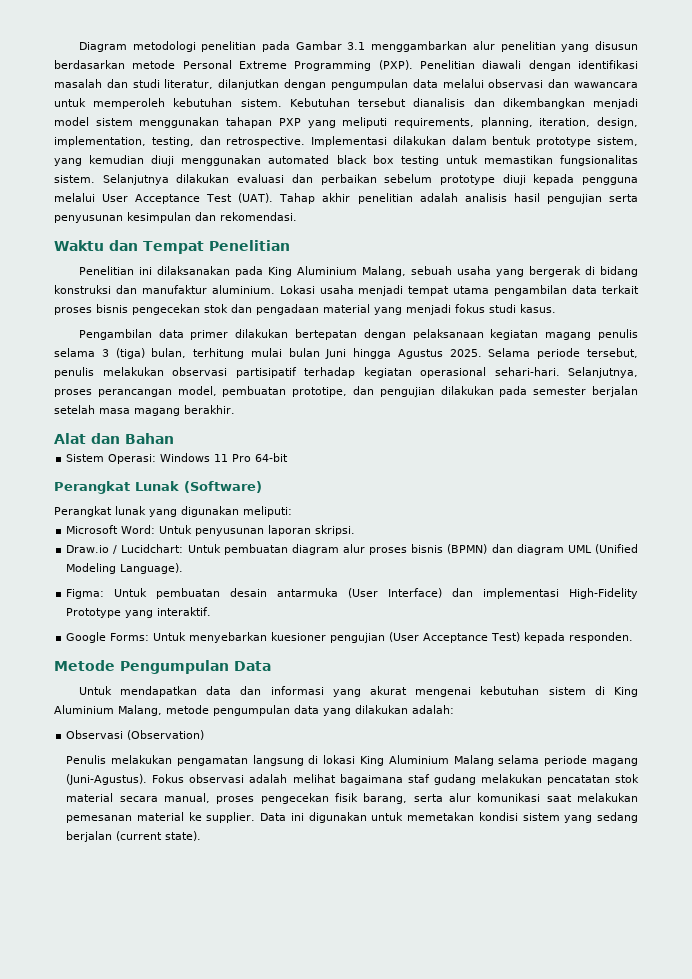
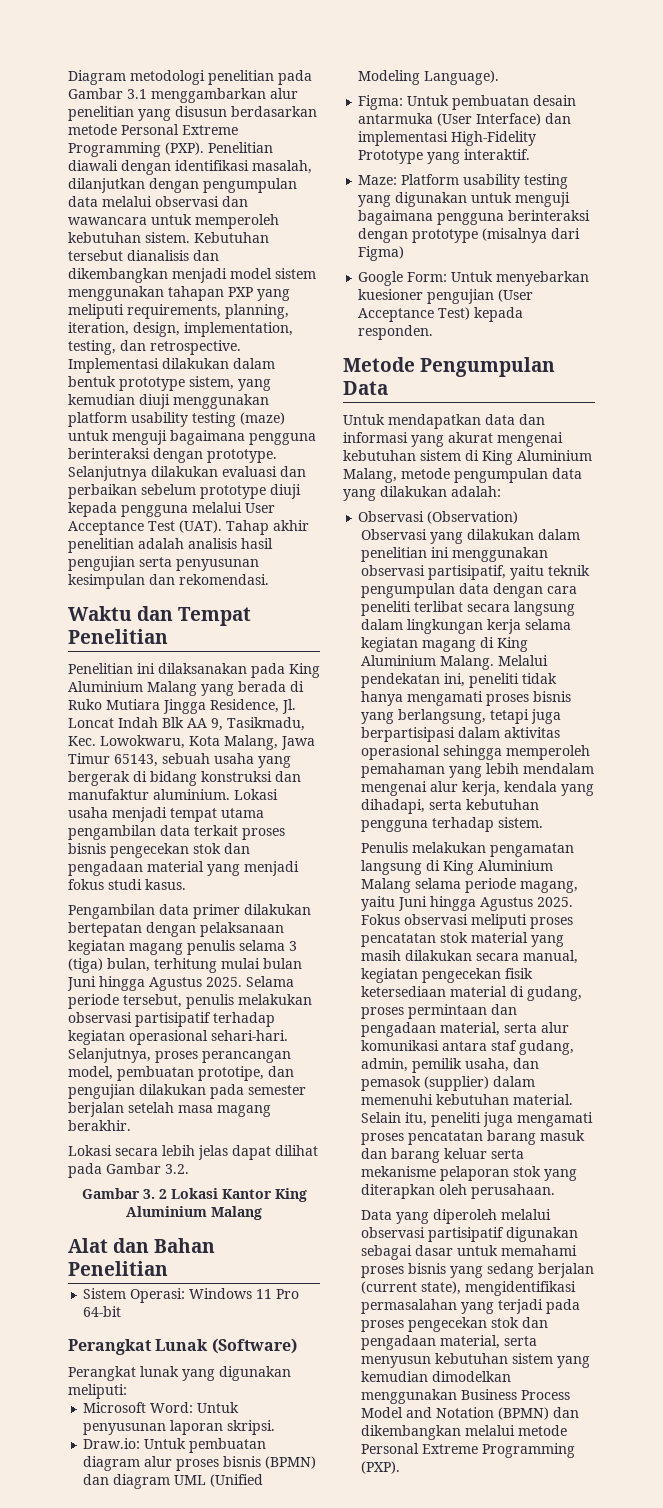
[54,79,214,89] masalah dan studi literatur, -> [252,160,312,174] masalah,
[268,155,639,166] [54,175,95,183] automated black box testing untuk memastikan fungsionalitas sistem. -> [68,412,285,427] [68,430,316,445] [68,448,277,463] platform usability testing (maze) untuk menguji bagaimana pengguna berinteraksi dengan prototype.
[361,266,406,277] Malang, -> [147,681,304,696] [68,699,296,714] [68,717,305,731] [68,735,315,750] [68,753,158,767] Malang yang berada di Ruko Mutiara Jingga Residence, Jl. Loncat Indah Blk AA 9, Tasikmadu, Kec. Lowokwaru, Kota Malang, Jawa Timur 65143,
(235, 409) none -> [68,1145,318,1160] [68,1163,189,1178] [81,1188,307,1202] [126,1206,262,1220] // Lokasi secara lebih jelas dapat dilihat pada Gambar 3.2. // Gambar 3. 2 Lokasi Kantor King Aluminium Malang
(174, 438) none -> [68,1261,168,1276] Penelitian
[66,544,184,554] Draw.io / Lucidchart: -> [83,1438,141,1449] Draw.io:
(212, 611) none -> [358,174,569,189] [358,192,571,207] [358,210,591,225] [358,228,581,243] [358,246,405,261] // Maze: Platform usability testing yang digunakan untuk menguji bagaimana pengguna berinteraksi dengan prototype (misalnya dari Figma)
[110,633,150,641] Forms: -> [407,272,448,282] Form:
(205, 735) none -> [360,529,580,544] [360,547,548,562] [360,565,590,580] [360,583,577,598] [360,601,575,616] [360,619,571,634] [360,637,528,652] [360,655,548,670] [360,673,557,688] [360,691,571,706] [360,709,561,724] [360,727,560,742] [360,745,590,760] [360,763,594,778] [360,781,594,796] [360,799,539,814] [360,817,543,832] // Observasi yang dilakukan dalam penelitian ini menggunakan observasi partisipatif, yaitu teknik pengumpulan data dengan cara peneliti terlibat secara langsung dalam lingkungan kerja selama kegiatan magang di King Aluminium Malang. Melalui pendekatan ini, peneliti tidak hanya mengamati proses bisnis yang berlangsung, tetapi juga berpartisipasi dalam aktivitas operasional sehingga memperoleh pemahaman yang lebih mendalam mengenai alur kerja, kendala yang dihadapi, serta kebutuhan pengguna terhadap sistem.
[323,755,356,764] lokasi -> (440, 865) none
[592,758,638,766] [66,774,639,785] [66,793,114,802] magang (Juni-Agustus). Fokus observasi adalah melihat bagaimana staf gudang melakukan pencatatan stok material -> [519,881,578,893] [360,896,573,911] [360,914,573,929] [360,932,564,947] [360,950,472,961] magang, yaitu Juni hingga Agustus 2025. Fokus observasi meliputi proses pencatatan stok material yang masih dilakukan
[216,796,255,804] proses -> [360,968,418,983] kegiatan
[363,793,639,804] [66,812,638,823] [66,831,202,842] barang, serta alur komunikasi saat melakukan pemesanan material ke supplier. Data ini digunakan untuk memetakan kondisi sistem yang sedang berjalan (current state). -> [360,986,582,1001] [360,1004,517,1019] [360,1022,569,1037] [360,1040,574,1055] [360,1058,539,1073] [360,1076,535,1091] [360,1094,573,1105] [360,1112,593,1127] [360,1130,585,1145] [360,1148,524,1163] [360,1166,577,1181] [360,1184,555,1199] [360,1209,551,1224] [360,1227,578,1242] [360,1245,577,1260] [360,1263,594,1278] [360,1281,576,1296] [360,1299,580,1314] [360,1317,548,1332] [360,1335,537,1350] [360,1353,590,1368] [360,1371,511,1382] [360,1389,570,1404] [360,1407,579,1420] [360,1425,567,1440] [360,1443,575,1458] [360,1461,400,1474] ketersediaan material di gudang, proses permintaan dan pengadaan material, serta alur komunikasi antara staf gudang, admin, pemilik usaha, dan pemasok (supplier) dalam memenuhi kebutuhan material. Selain itu, peneliti juga mengamati proses pencatatan barang masuk dan barang keluar serta mekanisme pelaporan stok yang diterapkan oleh perusahaan. // Data yang diperoleh melalui observasi partisipatif digunakan sebagai dasar untuk memahami proses bisnis yang sedang berjalan (current state), mengidentifikasi permasalahan yang terjadi pada proses pengecekan stok dan pengadaan material, serta menyusun kebutuhan sistem yang kemudian dimodelkan menggunakan Business Process Model and Notation (BPMN) dan dikembangkan melalui metode Personal Extreme Programming (PXP).

